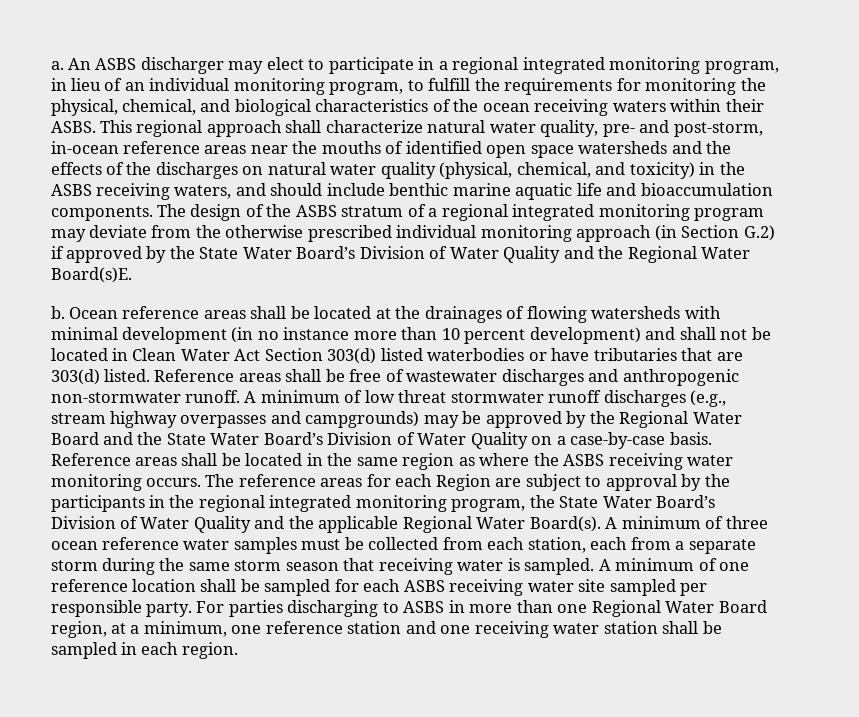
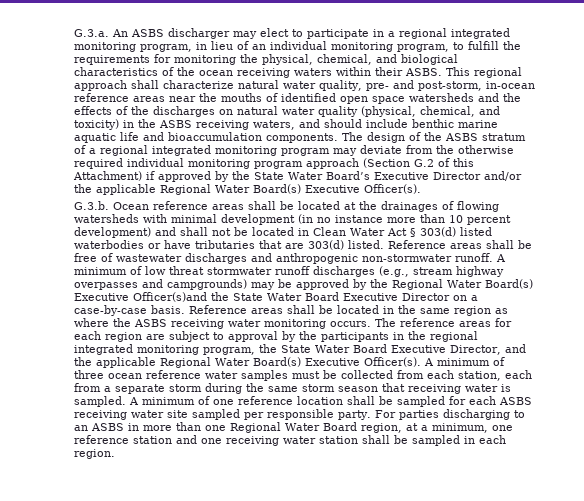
[50,61,64,70] a. -> [74,29,110,37] G.3.a.
[307,225,775,242] prescribed individual monitoring approach (in Section G.2) -> [74,158,475,169] [73,171,143,181] required individual monitoring program approach (Section G.2 of this Attachment)
[359,246,750,263] [50,267,132,283] [50,306,65,319] Division of Water Quality and the Regional Water Board(s)E. // b. -> [374,171,523,181] [74,184,422,195] [74,201,110,210] Executive Director and/or the applicable Regional Water Board(s) Executive Officer(s). // G.3.b.
[264,348,323,361] Section -> [410,228,417,237] §
[50,432,528,449] Board and the State Water Board’s Division of Water Quality -> [485,279,534,289] [74,292,451,302] Board(s) Executive Officer(s)and the State Water Board Executive Director
[435,474,491,491] Region -> [105,332,143,342] region
[656,495,716,508] [50,516,251,533] Board’s Division of Water Quality -> [353,344,502,355] Board Executive Director,
[529,516,601,532] Board(s). -> [253,357,422,367] Board(s) Executive Officer(s).
(399, 607) none -> [74,425,89,431] an

